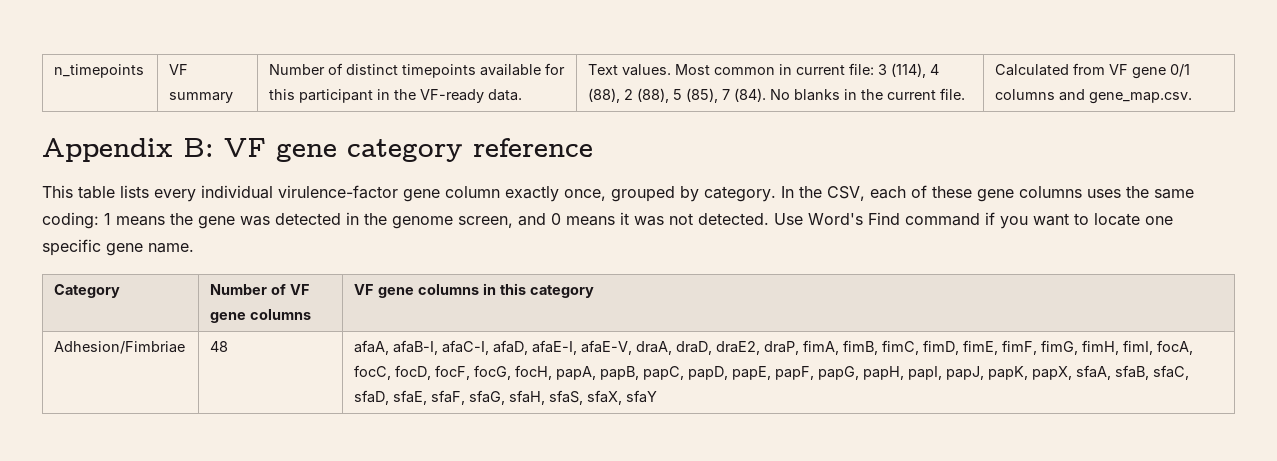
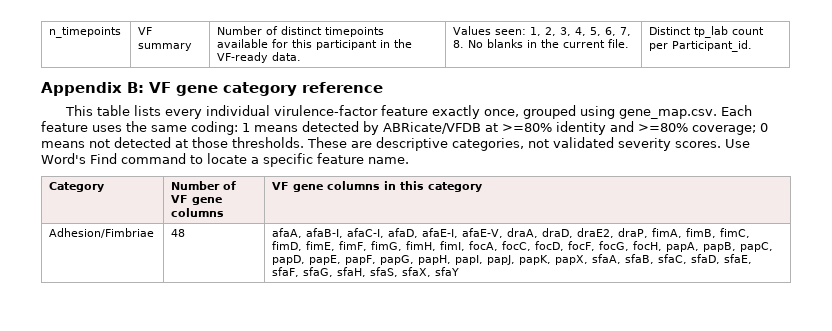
[588,63,940,78] [588,88,767,103] Text values. Most common in current file: 3 (114), 4 (88), 2 (88), 5 (85), 7 (84). -> [453,26,632,36] [453,40,465,48] Values seen: 1, 2, 3, 4, 5, 6, 7, 8.
[995,63,1191,79] [995,89,1193,104] Calculated from VF gene 0/1 columns and gene_map.csv. -> [649,26,765,38] [649,40,753,52] Distinct tp_lab count per Participant_id.
[403,186,500,202] gene column -> [380,105,428,116] feature
[680,185,1082,202] by category. In the CSV, each of these gene columns -> [579,105,752,119] [41,121,88,132] using gene_map.csv. Each feature
[170,212,1173,229] [42,239,143,256] the gene was detected in the genome screen, and 0 means it was not detected. Use Word's Find command if you want to locate one specific gene -> [302,121,768,135] [41,137,750,151] [41,153,364,167] detected by ABRicate/VFDB at >=80% identity and >=80% coverage; 0 means not detected at those thresholds. These are descriptive categories, not validated severity scores. Use Word's Find command to locate a specific feature

